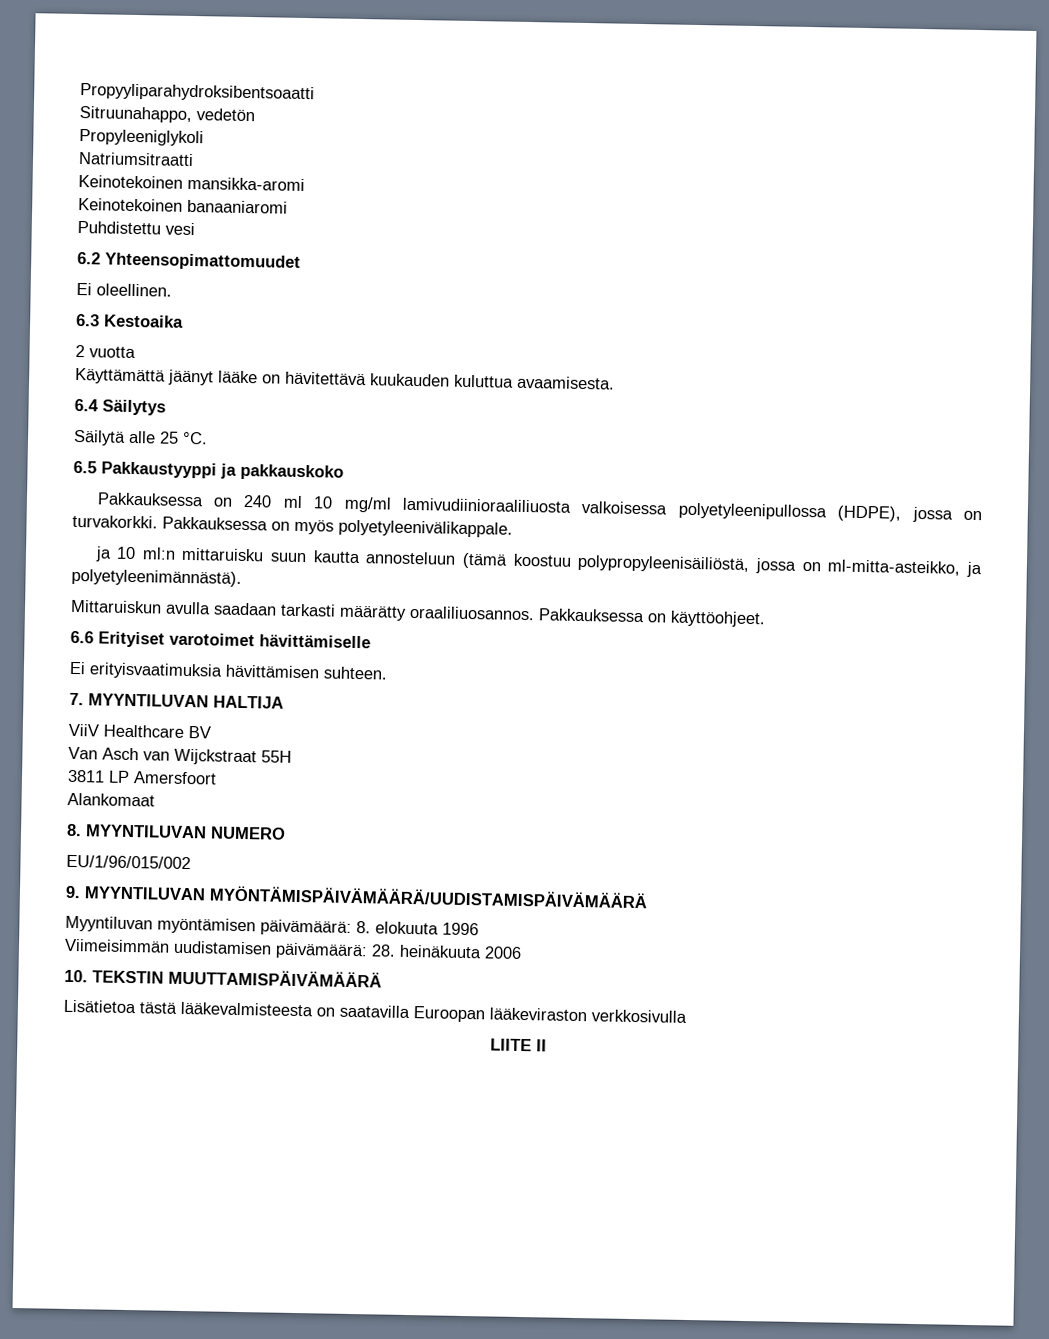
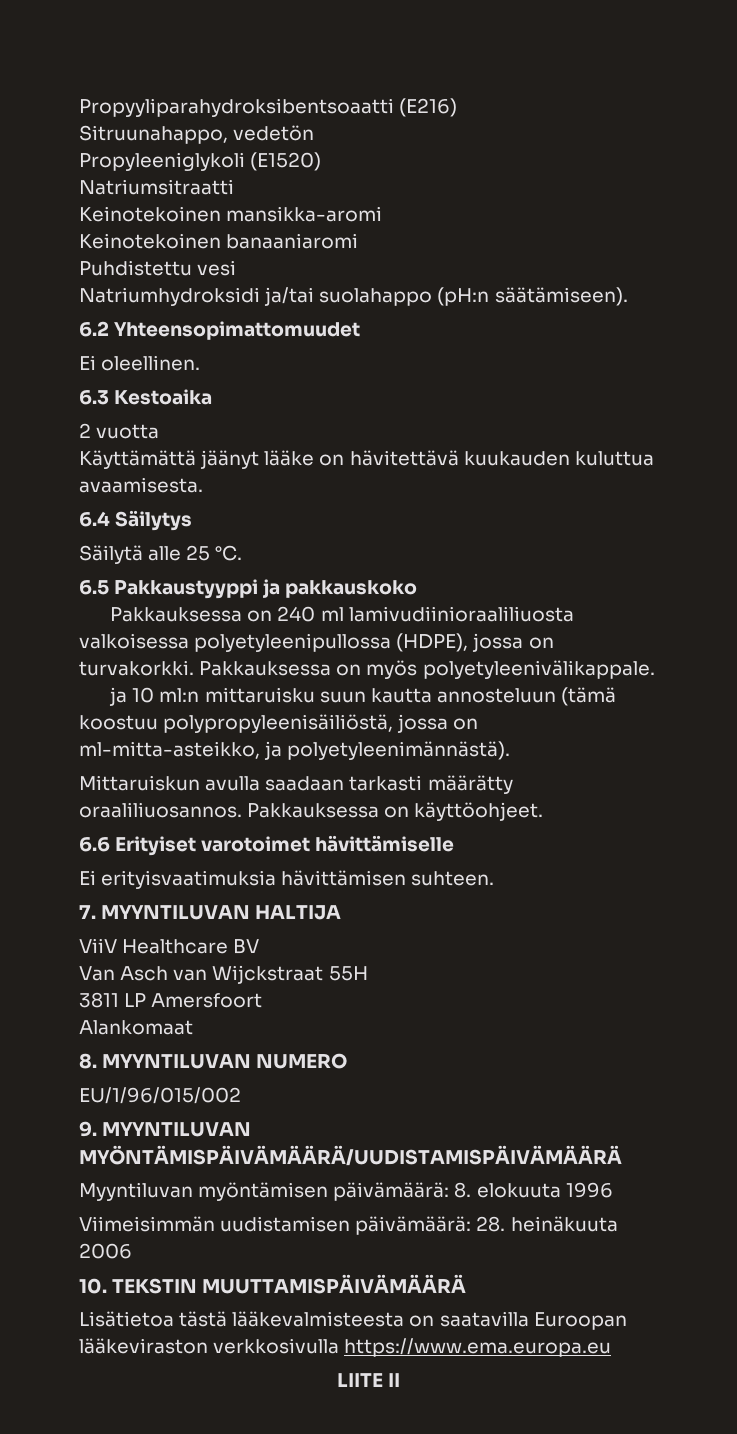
(315, 93) none -> [399,98,458,117] (E216)
(204, 137) none -> [250,152,322,171] (E1520)
(195, 229) none -> [79,287,628,306] // Natriumhydroksidi ja/tai suolahappo (pH:n säätämiseen).
[313,496,392,513] 10 mg/ml -> (344, 614) none
(687, 1016) none -> [344,1338,612,1357] https://www.ema.europa.eu

